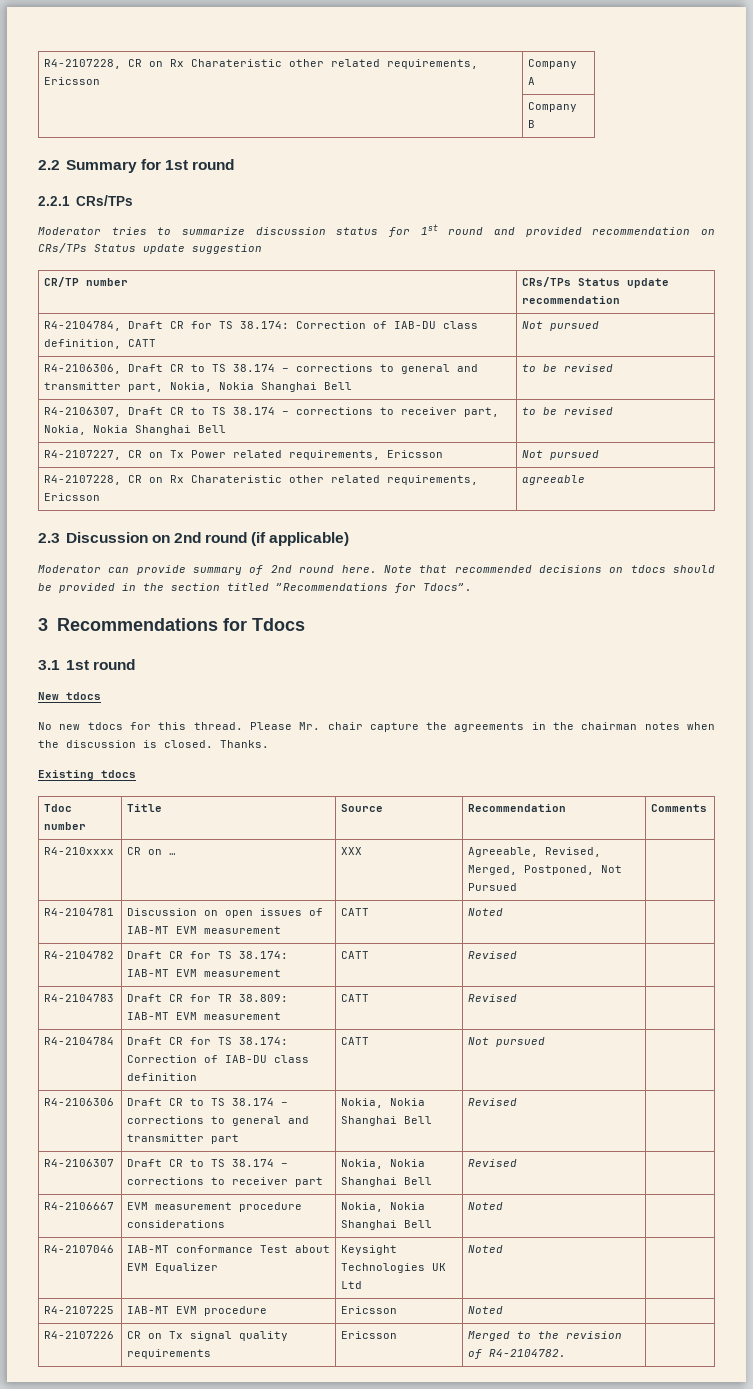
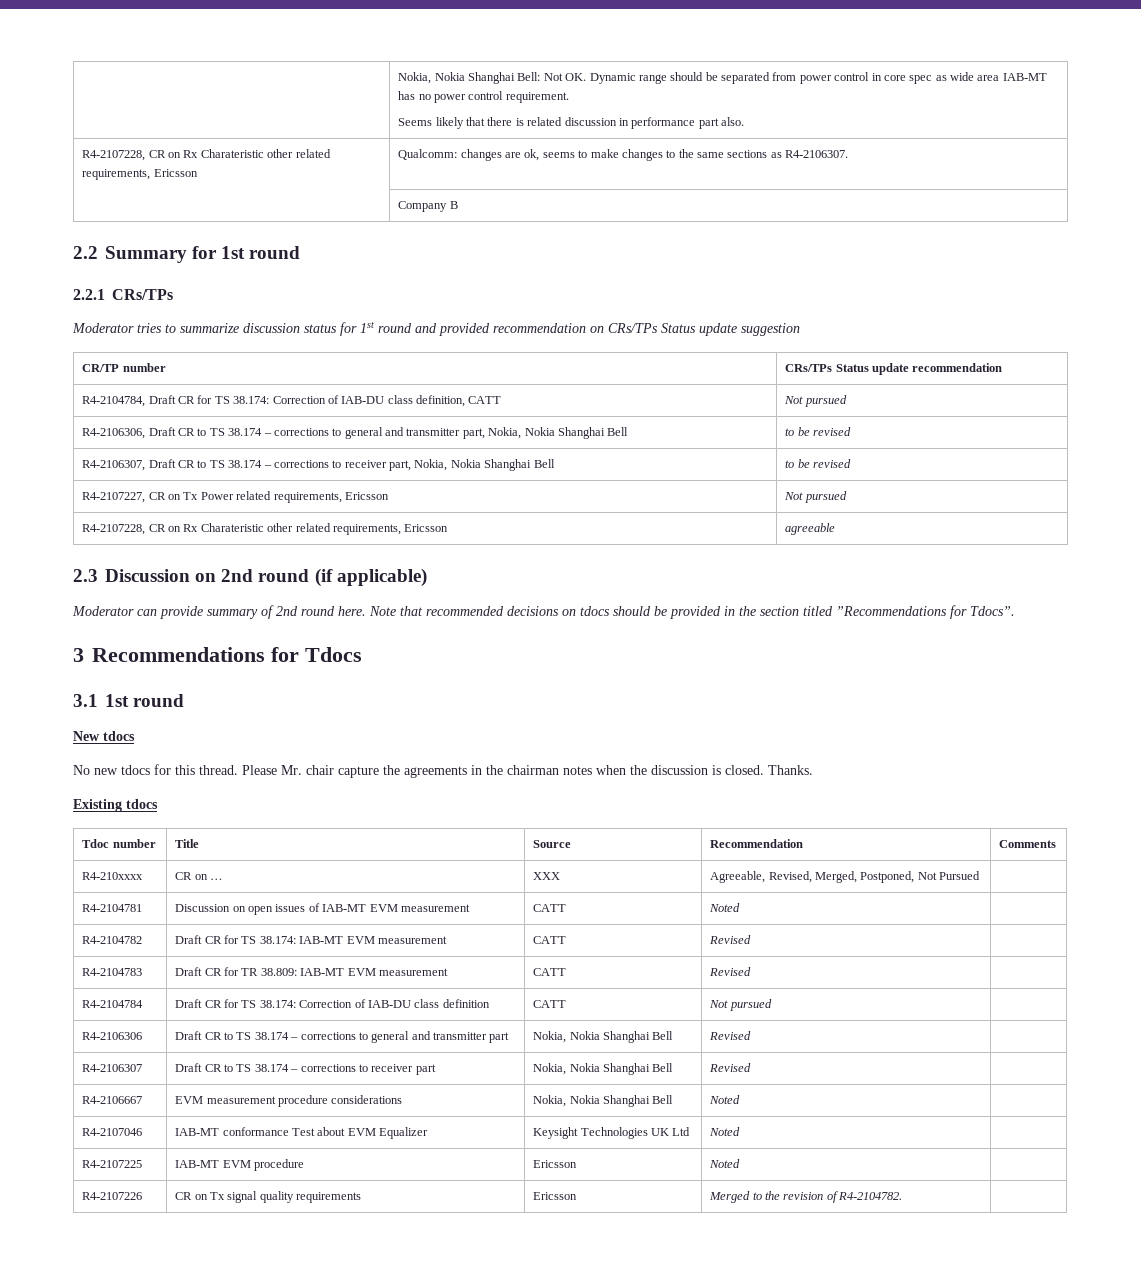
[43,59,478,69] [43,77,100,85] [527,59,577,69] [527,77,535,85] R4-2107228, CR on Rx Charateristic other related requirements, Ericsson | Company A -> [398,72,1047,84] [398,91,569,103] [398,117,745,129] [82,149,331,161] [82,169,198,180] [398,149,849,161] | Nokia, Nokia Shanghai Bell: Not OK. Dynamic range should be separated from power control in core spec as wide area IAB-MT has no power control requirement. // Seems likely that there is related discussion in performance part also. // R4-2107228, CR on Rx Charateristic other related requirements, Ericsson | Qualcomm: changes are ok, seems to make changes to the same sections as R4-2106307.

